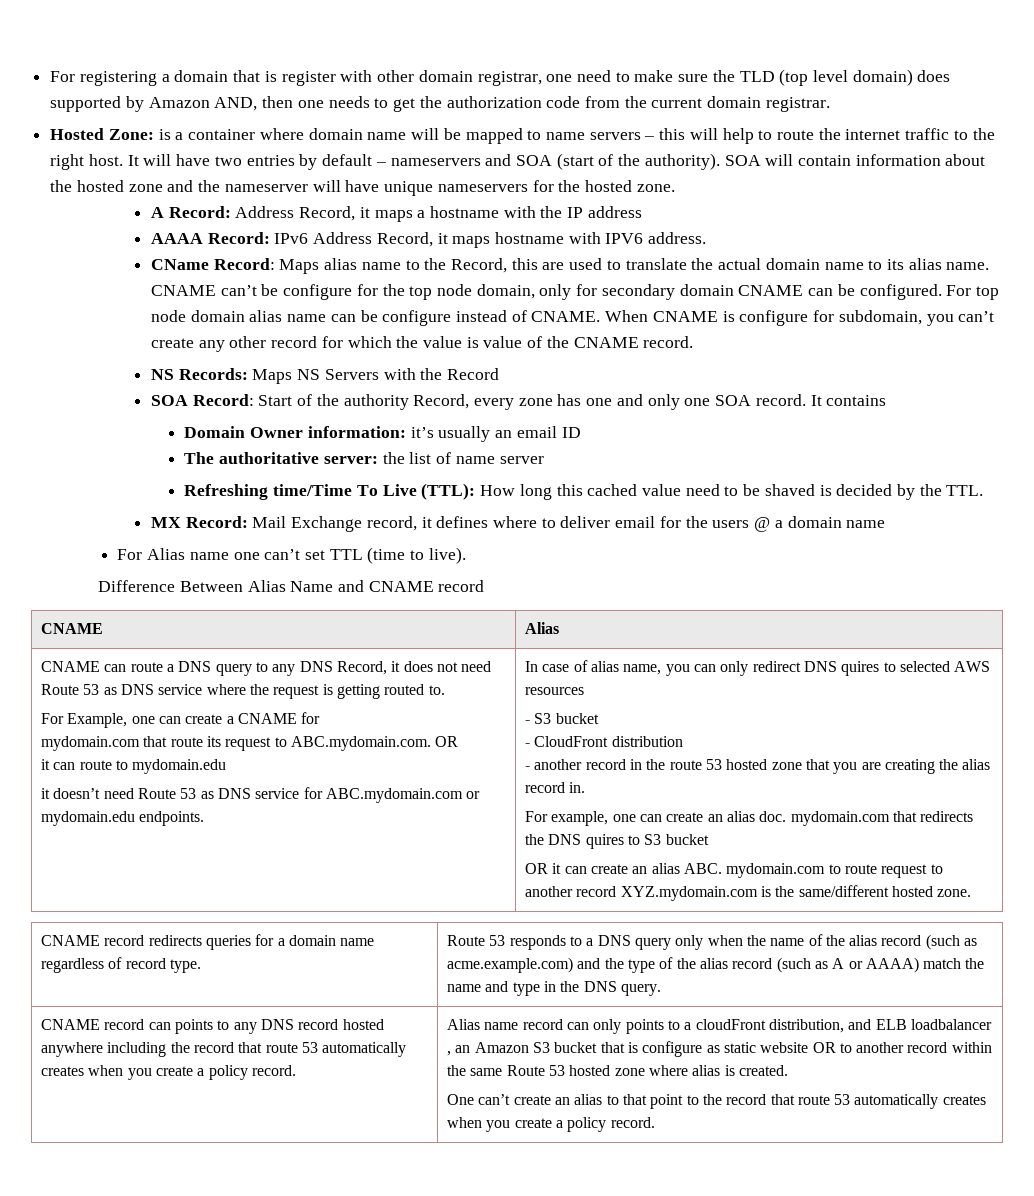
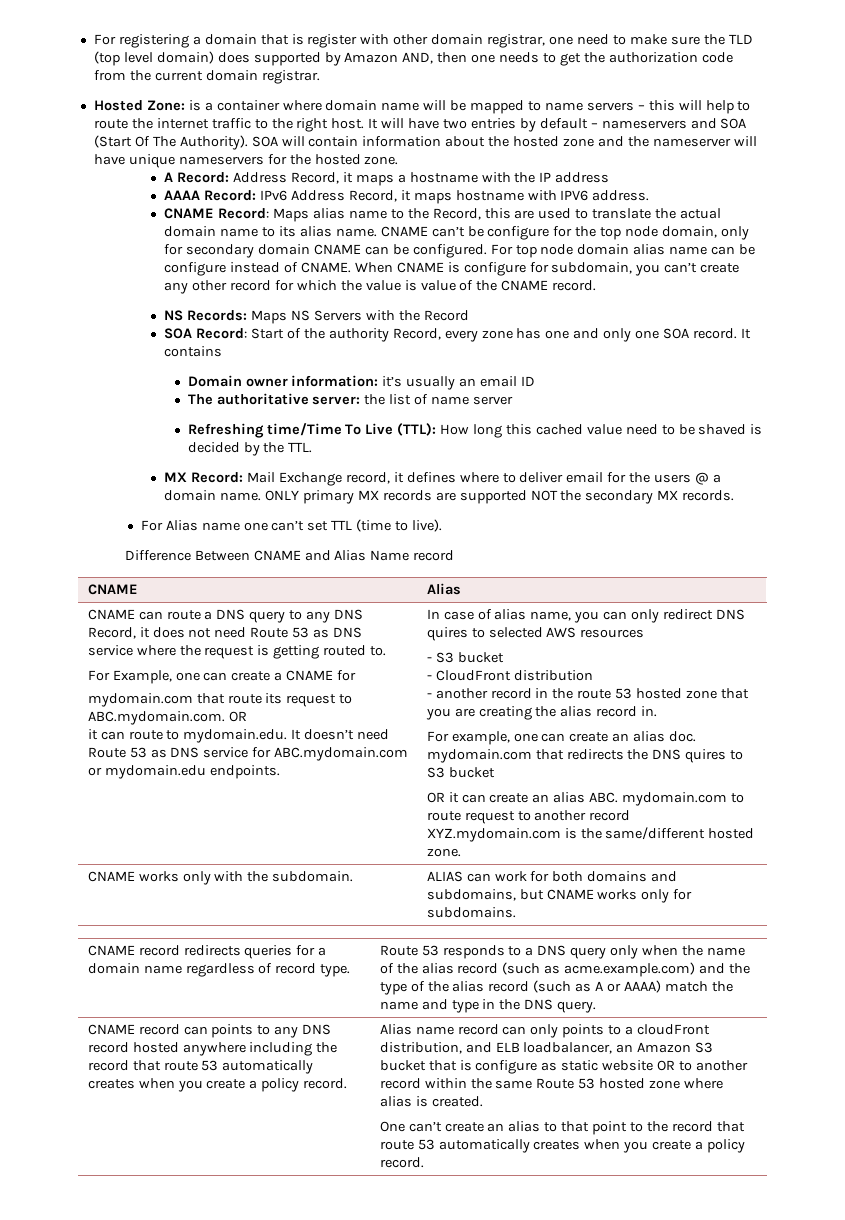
[556,153,720,170] (start of the authority). -> [93,135,248,150] (Start Of The Authority).
[150,259,209,270] CName -> [164,208,215,219] CNAME
[250,427,304,438] Owner -> [245,378,288,387] owner
[846,520,886,528] name -> [220,490,735,504] name. ONLY primary MX records are supported NOT the secondary MX records.
[247,580,434,592] Alias Name and CNAME -> [253,550,410,561] CNAME and Alias Name
[132,759,227,774] [41,788,51,799] mydomain.edu // it -> [183,729,302,743] mydomain.edu. It
(972, 893) none -> [87,871,354,885] [426,871,678,882] [426,889,693,903] [426,907,516,918] // CNAME works only with the subdomain. | ALIAS can work for both domains and subdomains, but CNAME works only for subdomains.
[910,1019,992,1030] [447,1051,452,1056] loadbalancer , -> [523,1042,613,1054] loadbalancer,

